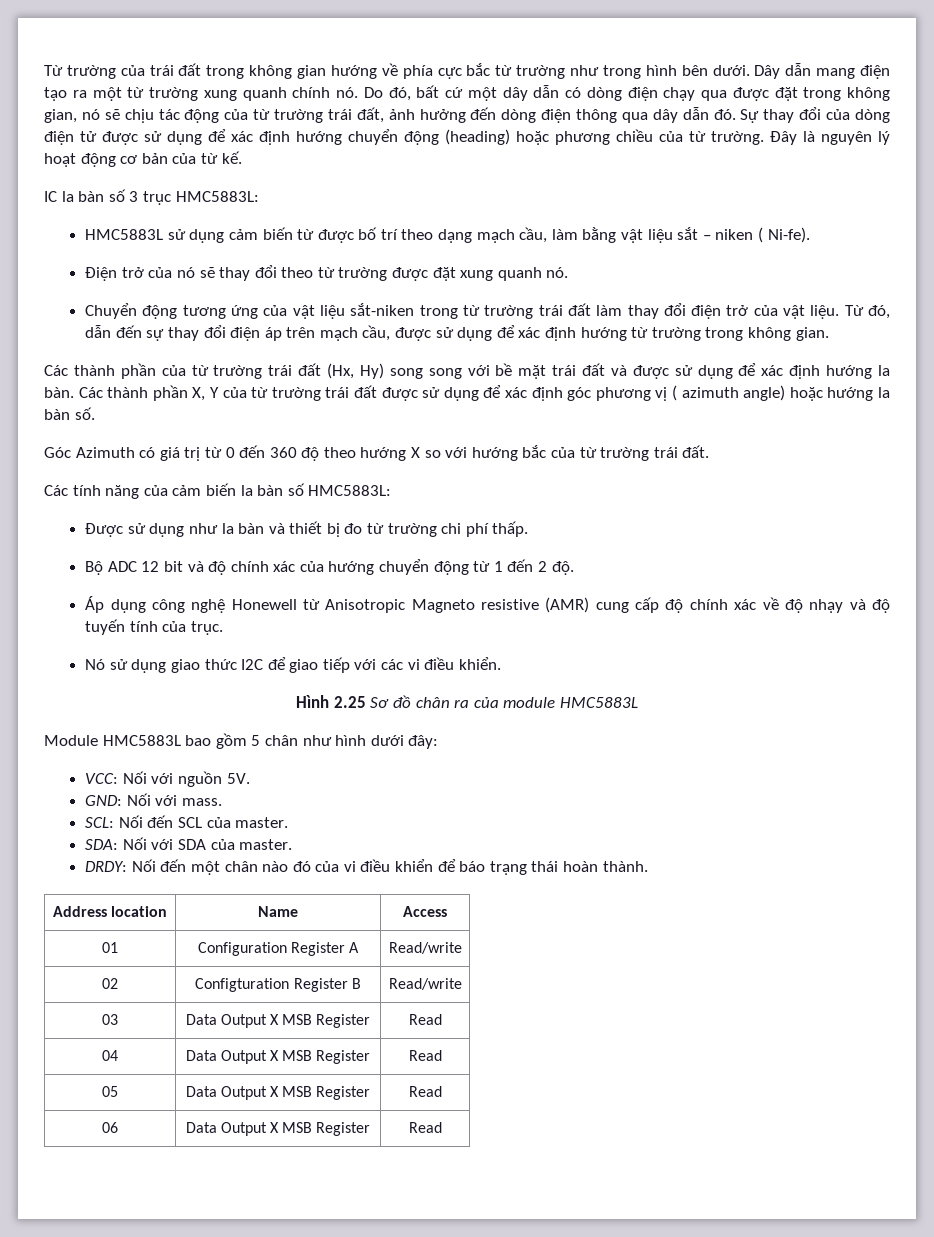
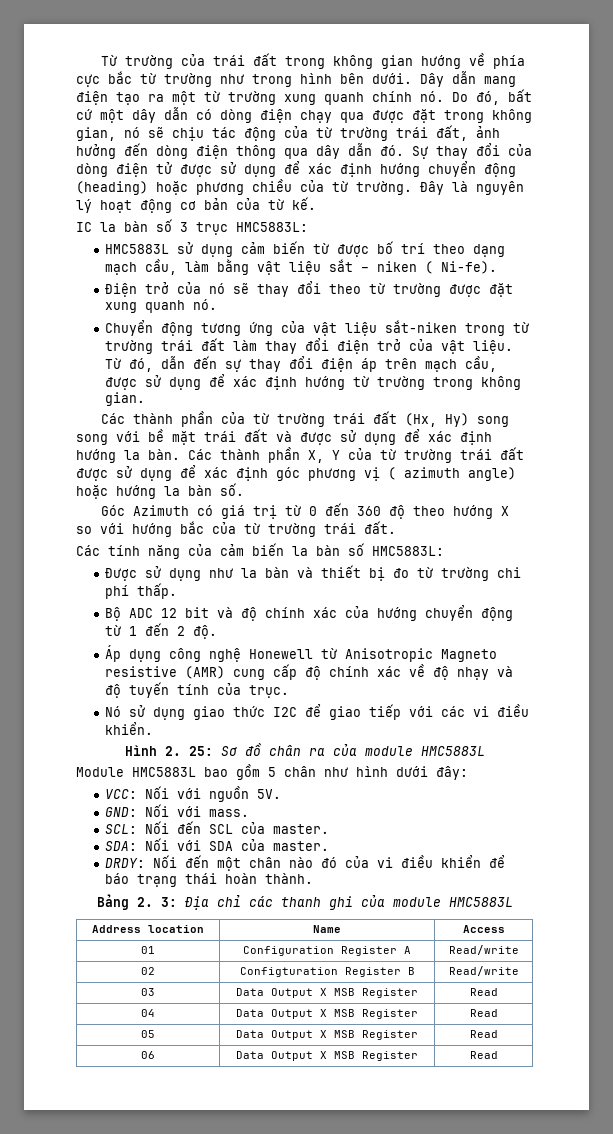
[333,696,366,708] 2.25 -> [164,746,213,756] 2. 25:
(648, 866) none -> [96,894,513,910] // Bảng 2. 3: Địa chỉ các thanh ghi của module HMC5883L

